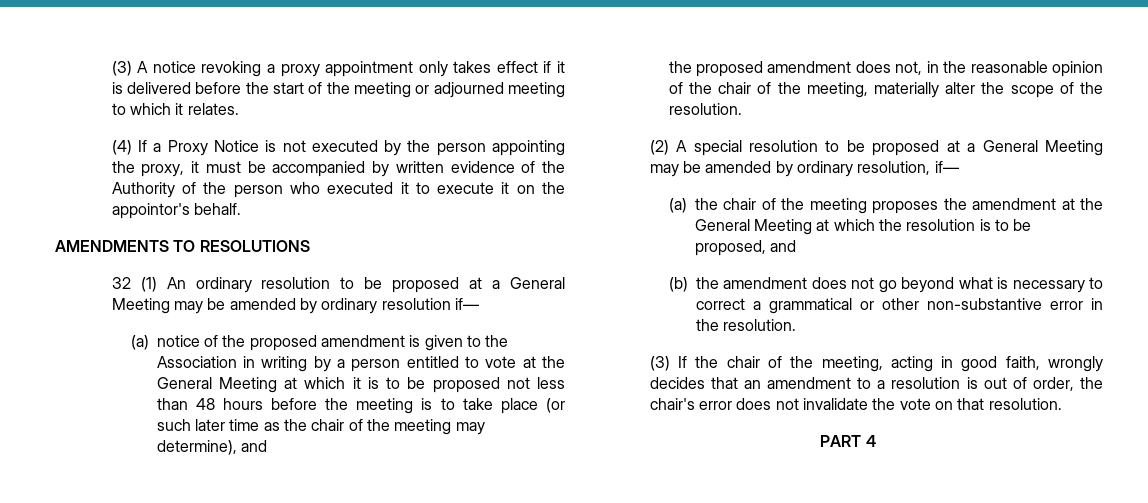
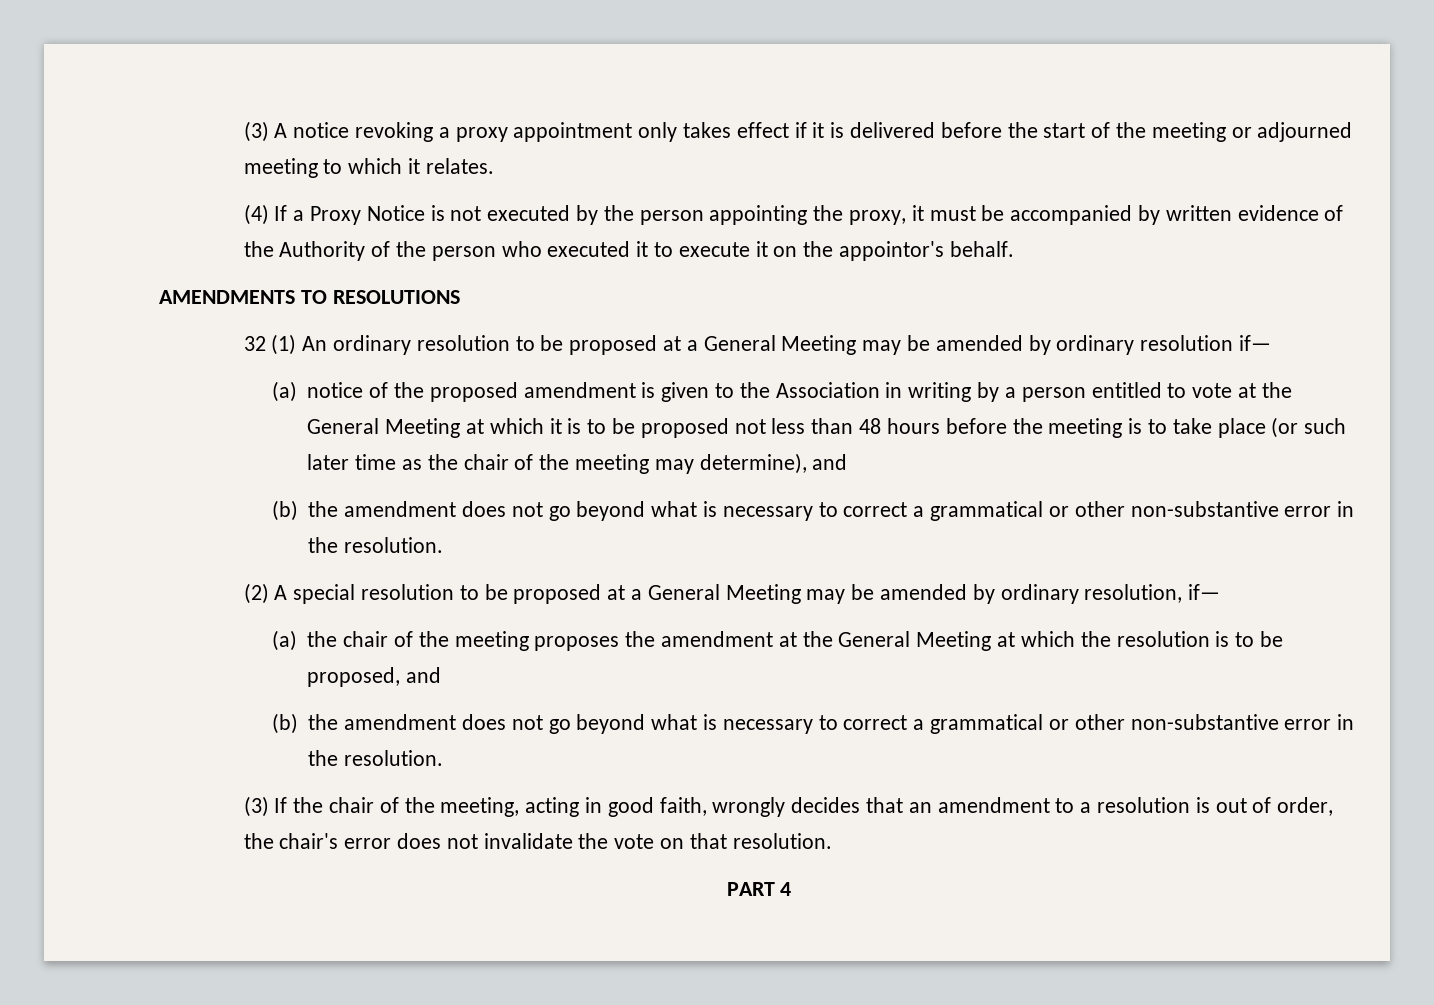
[668,61,1103,77] [668,82,1074,98] the proposed amendment does not, in the reasonable opinion of the chair of the meeting, materially alter the scope of -> [271,500,1355,521] (b) the amendment does not go beyond what is necessary to correct a grammatical or other non-substantive error in

